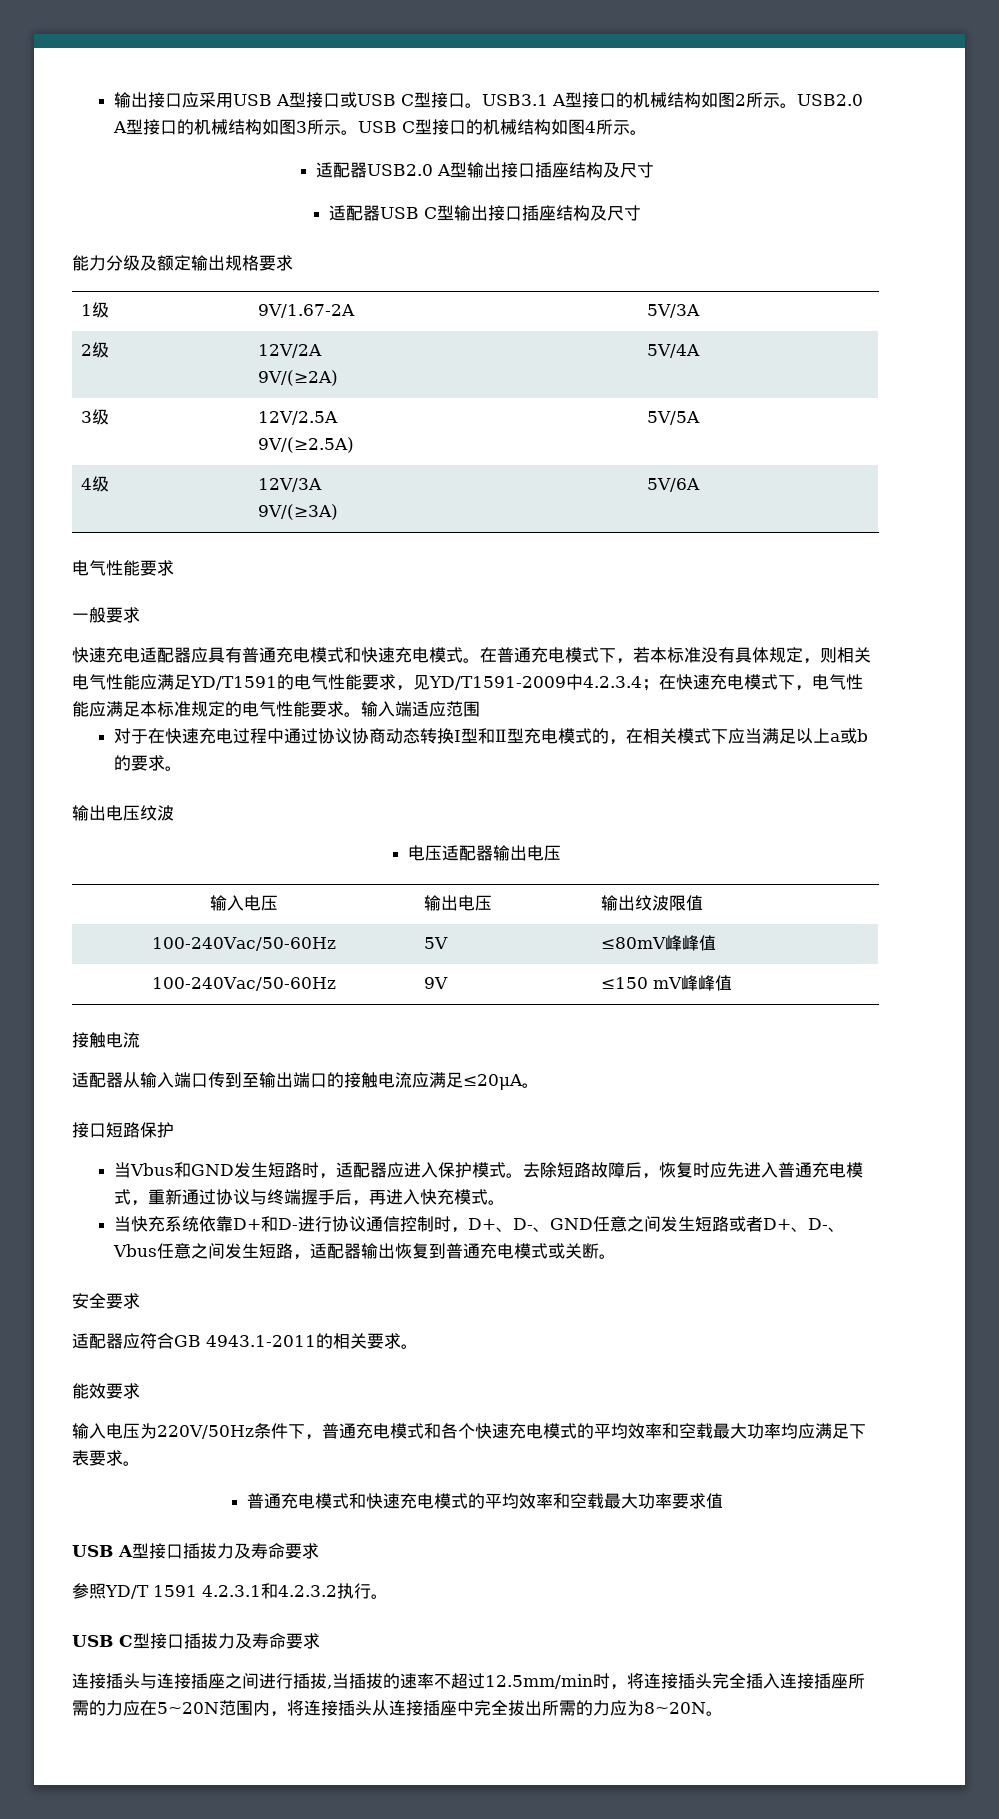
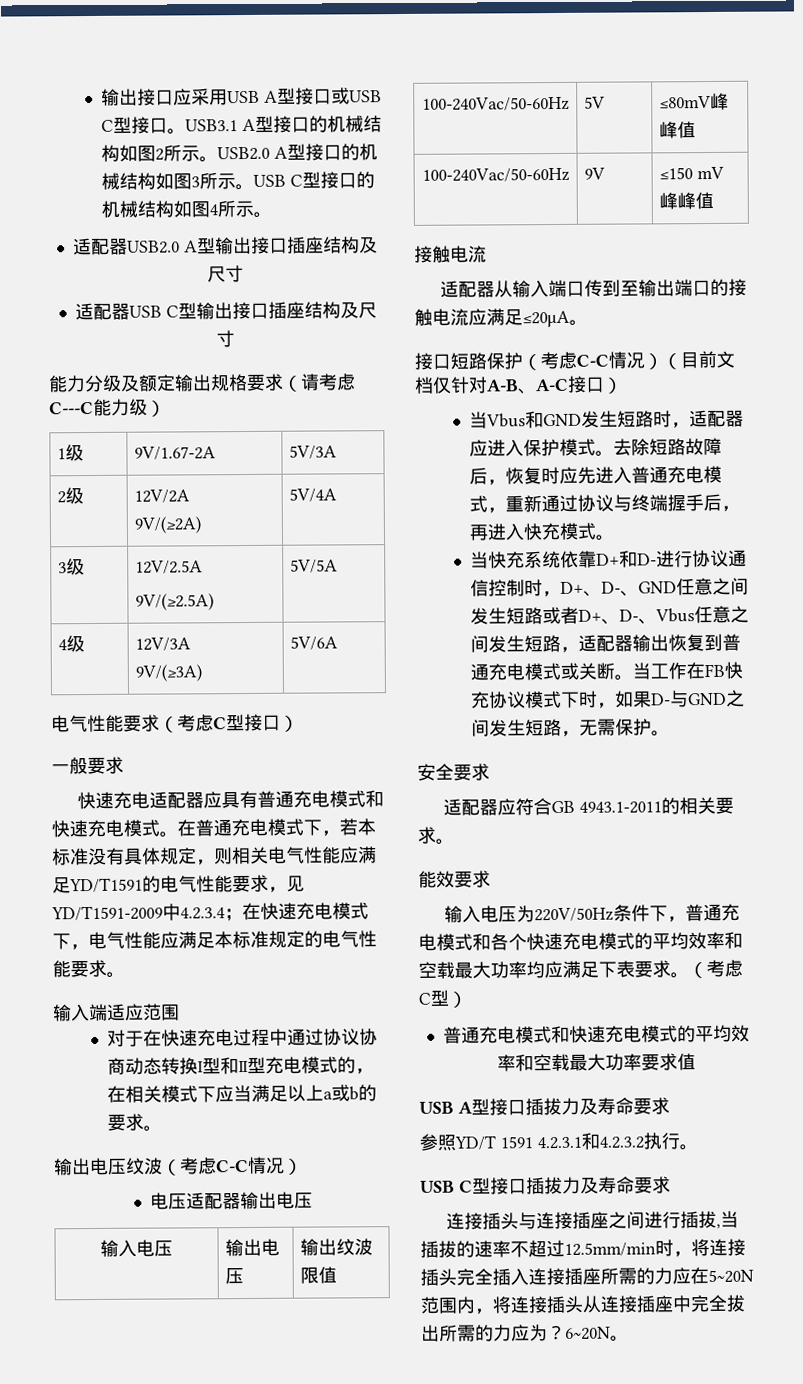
(293, 263) none -> [282,373,356,392] [49,398,166,417] （请考虑C---C能力级）
(174, 568) none -> [159,713,299,733] （考虑C型接口）
(361, 714) none -> (125, 974) //
(174, 813) none -> [162,1156,303,1176] （考虑C-C情况）
(174, 1130) none -> [522,350,735,371] [414,375,623,395] （考虑C-C情况）（目前文档仅针对A-B、A-C接口）
(617, 1256) none -> [631,661,743,680] [469,689,745,709] [470,718,670,737] 当工作在FB快充协议模式下时，如果D-与GND之间发生短路，无需保护。
(140, 1463) none -> [688,959,743,979] [418,989,468,1008] （考虑C型）
[644,1702,706,1714] 8~20N -> [547,1324,611,1341] ？6~20N

